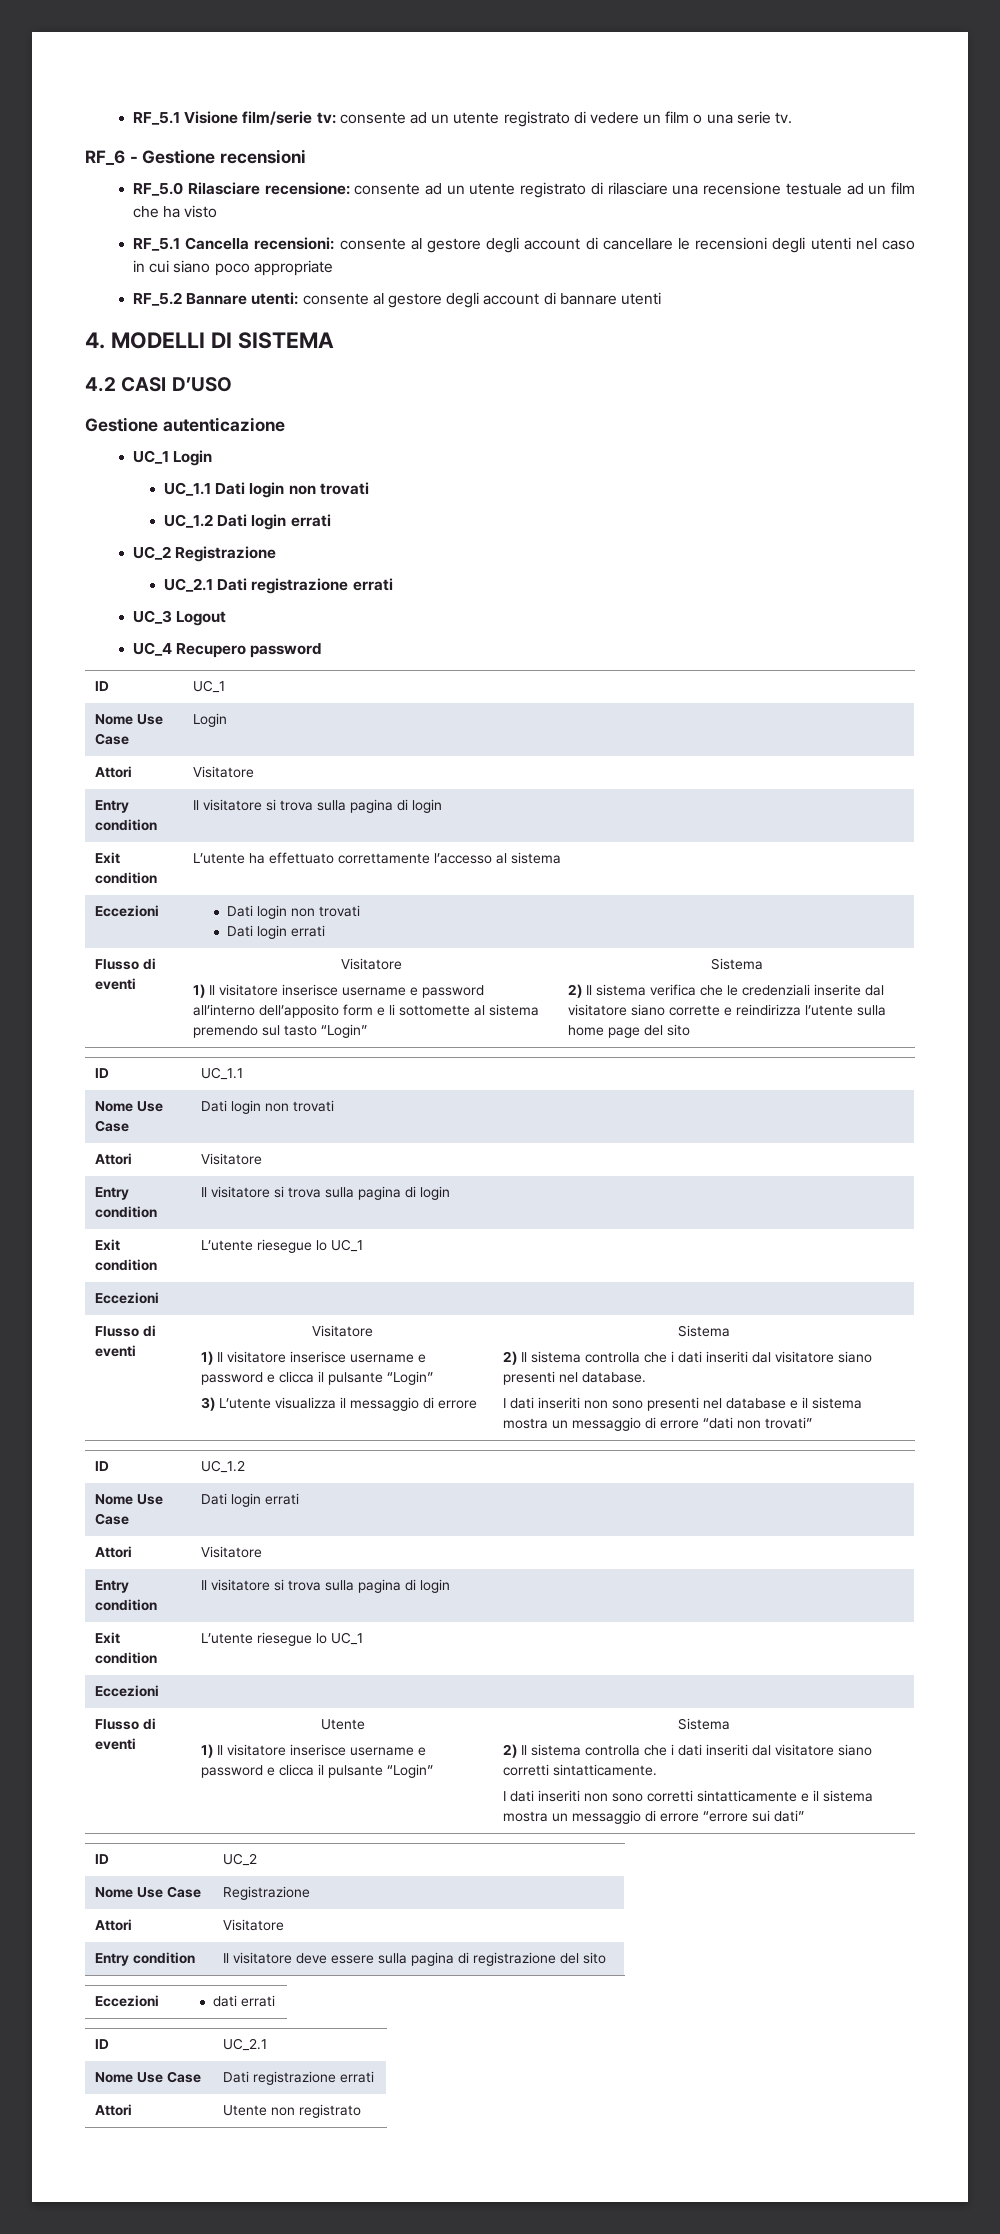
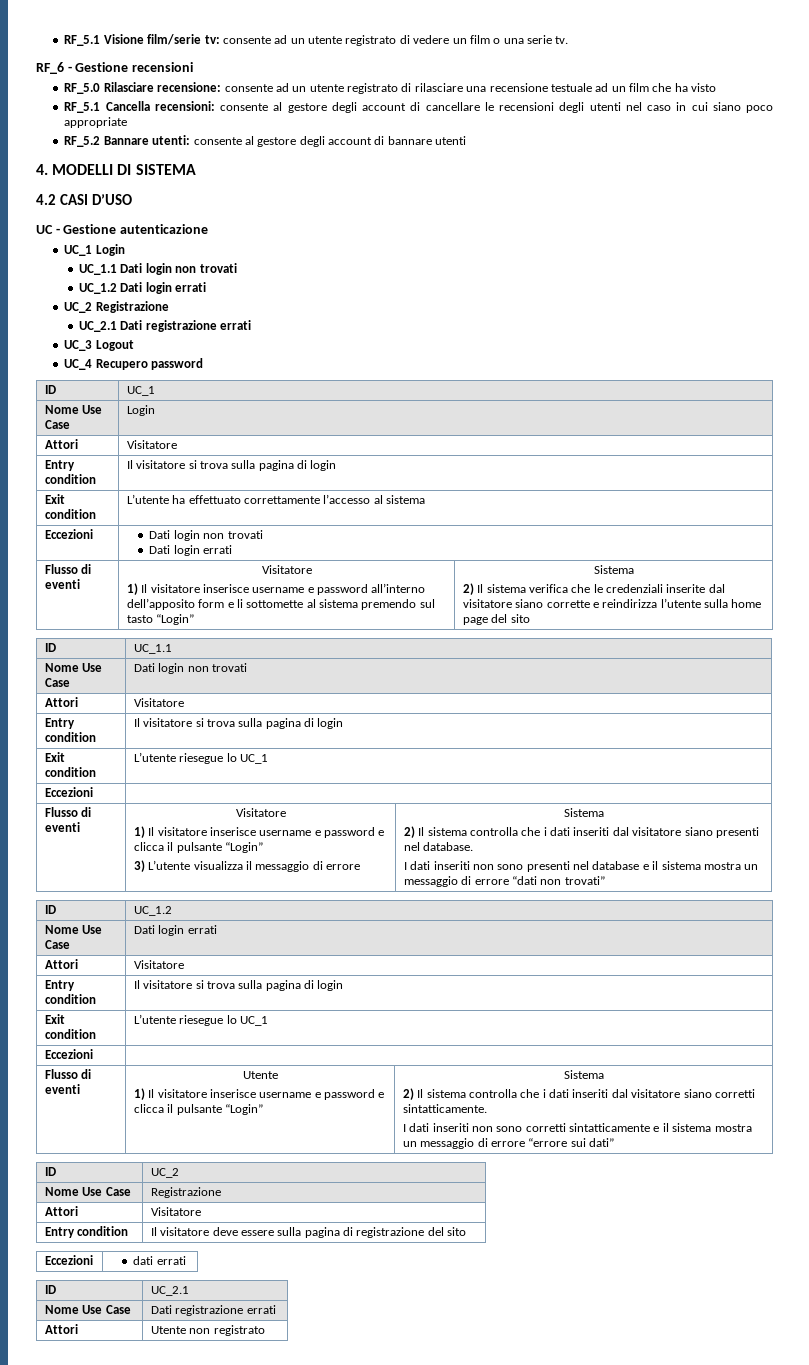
(232, 384) none -> [36,225,60,234] UC -

